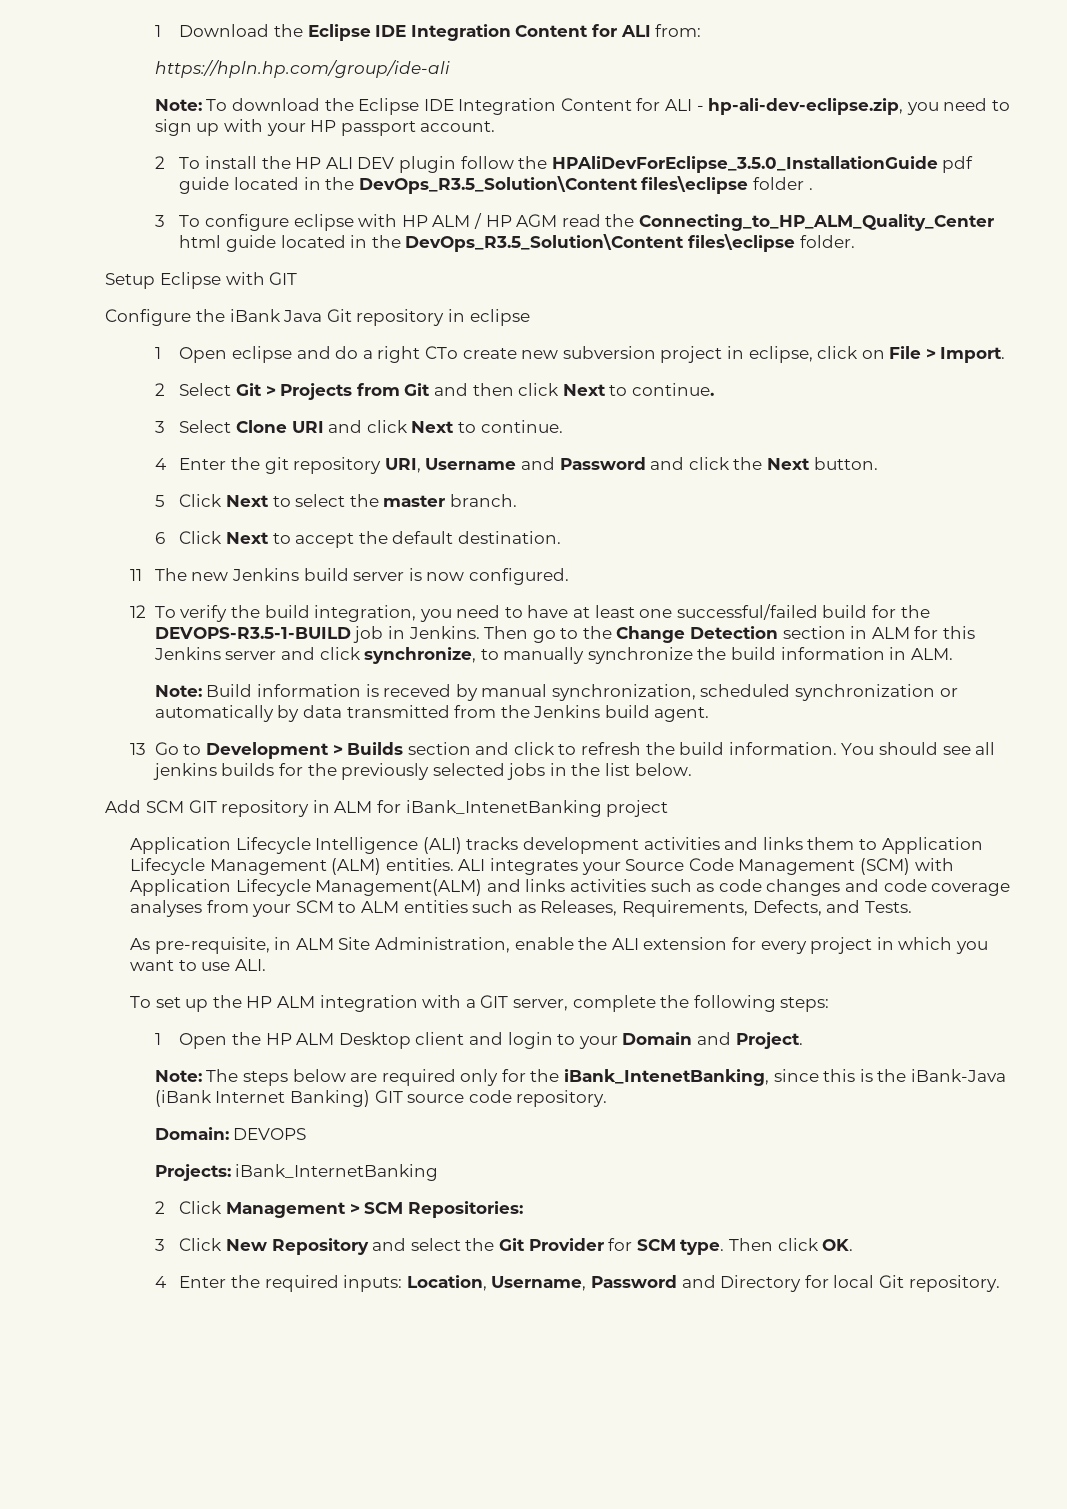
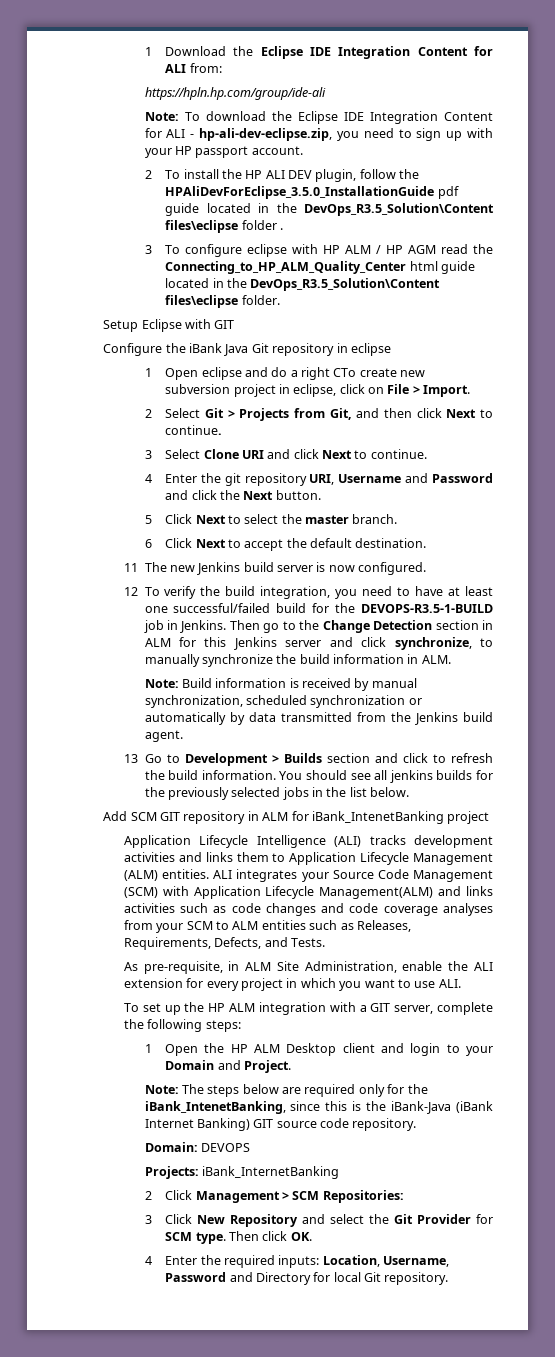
[398,156,456,173] plugin -> [315,169,357,182] plugin,
[404,383,431,396] Git -> [329,408,352,420] Git,
[383,684,452,697] receved -> [302,678,352,688] received

